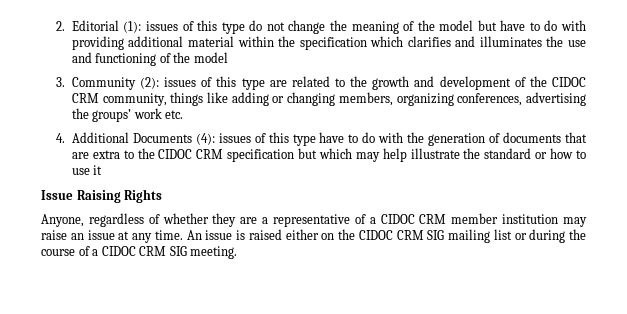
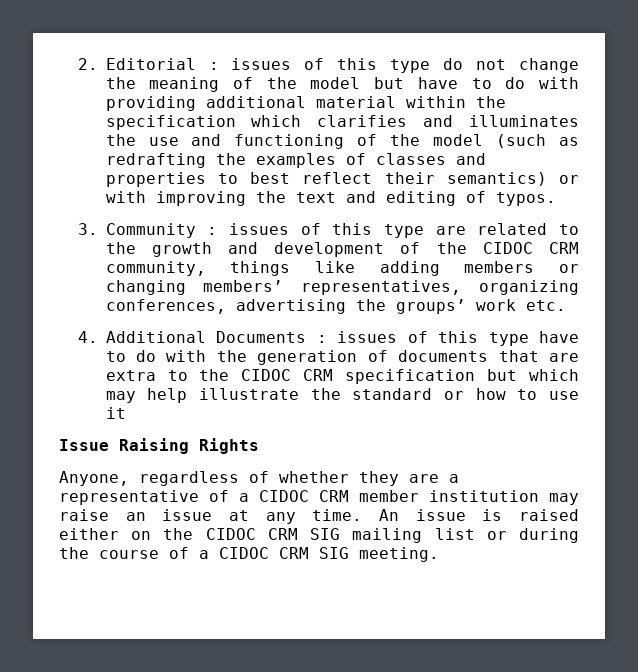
[123,21,142,33] (1): -> [208,62,219,70] :
(228, 57) none -> [496,134,579,148] [105,153,486,168] [105,172,579,187] [105,191,556,206] (such as redrafting the examples of classes and properties to best reflect their semantics) or with improving the text and editing of typos.
[140,77,160,89] (2): -> [207,227,218,235] :
(269, 99) none -> [464,261,535,273] members
[338,92,393,106] members, -> [203,280,462,295] members’ representatives,
[195,133,215,145] (4): -> [316,335,327,343] :

